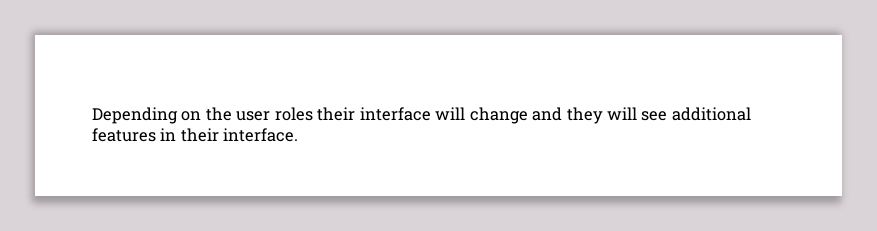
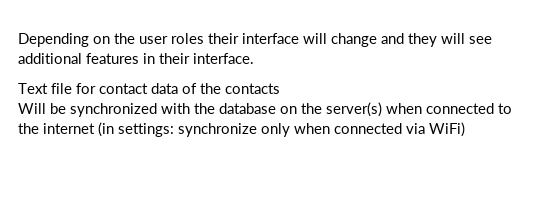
(299, 135) none -> [18,83,280,94] [18,102,512,117] [18,122,465,137] // Text file for contact data of the contacts // Will be synchronized with the database on the server(s) when connected to the internet (in settings: synchronize only when connected via WiFi)

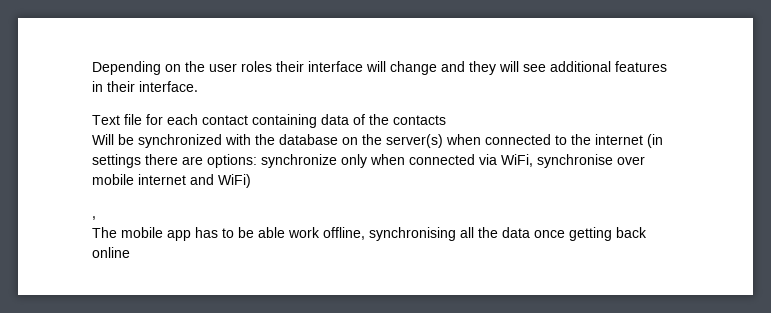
[99,83,148,94] contact -> [167,114,317,128] each contact containing
[118,123,174,137] settings: -> [92,154,257,168] settings there are options:
[429,122,465,137] WiFi) -> [501,154,645,168] [92,174,251,188] [92,216,96,220] [92,227,647,241] [92,247,130,258] WiFi, synchronise over mobile internet and WiFi) // , // The mobile app has to be able work offline, synchronising all the data once getting back online

